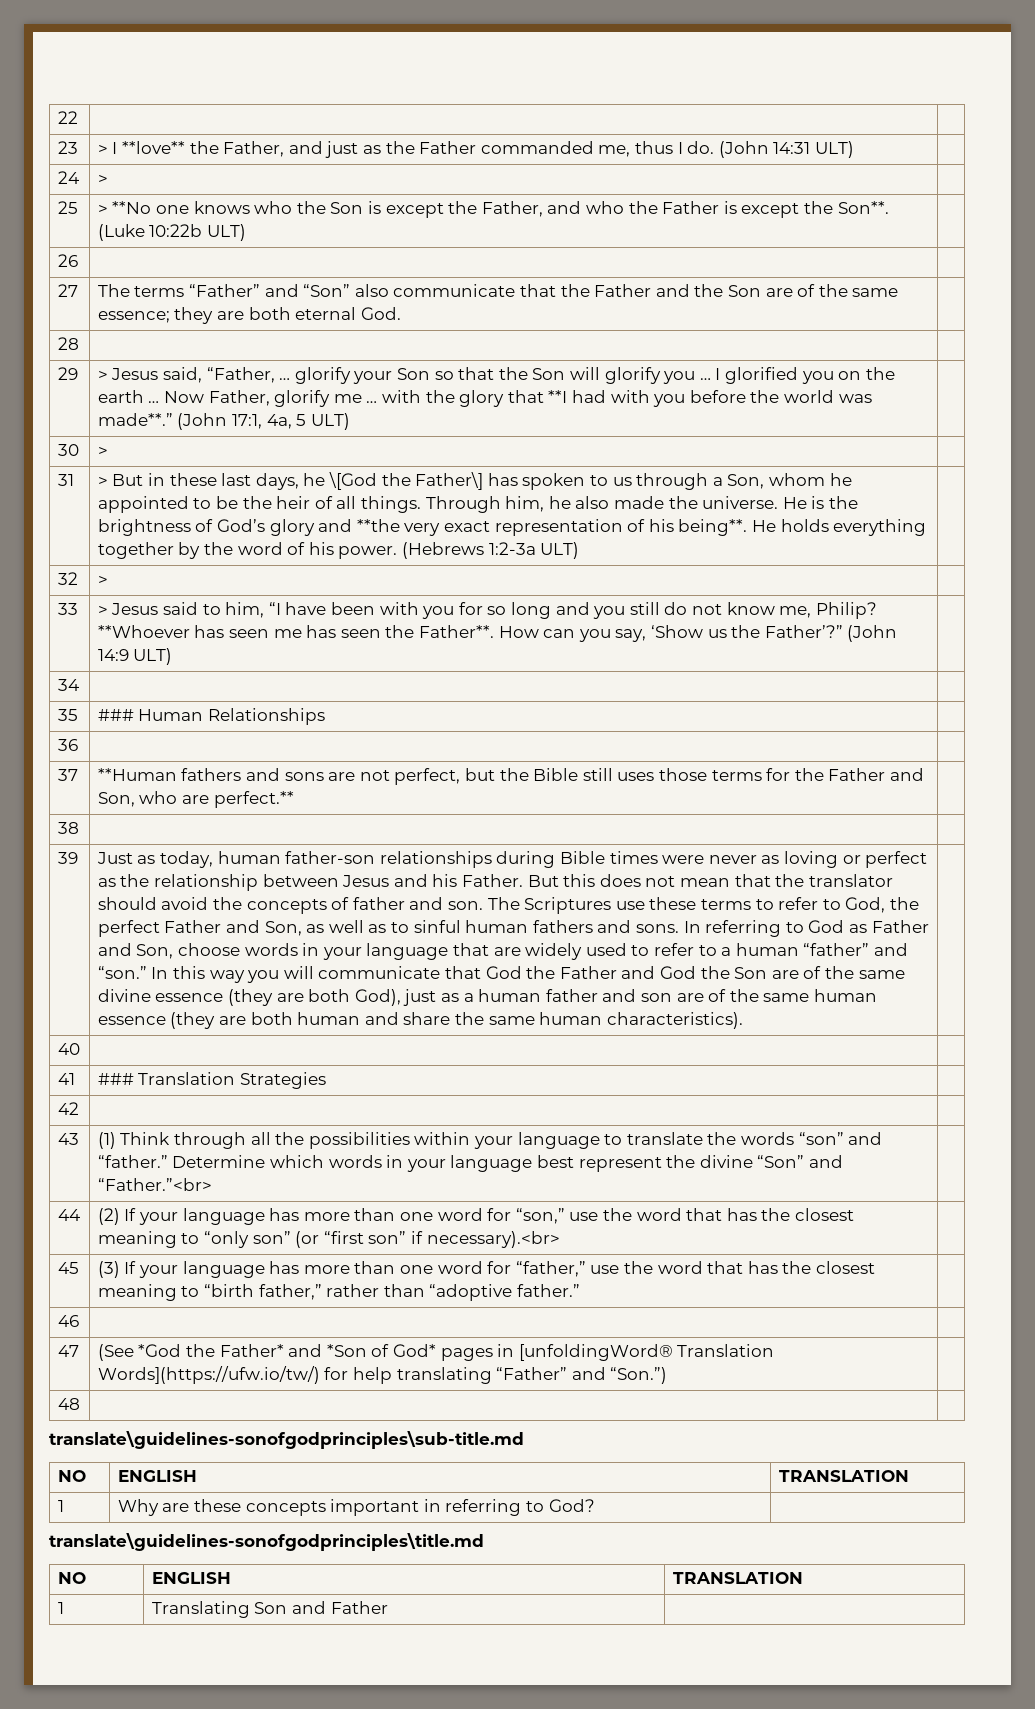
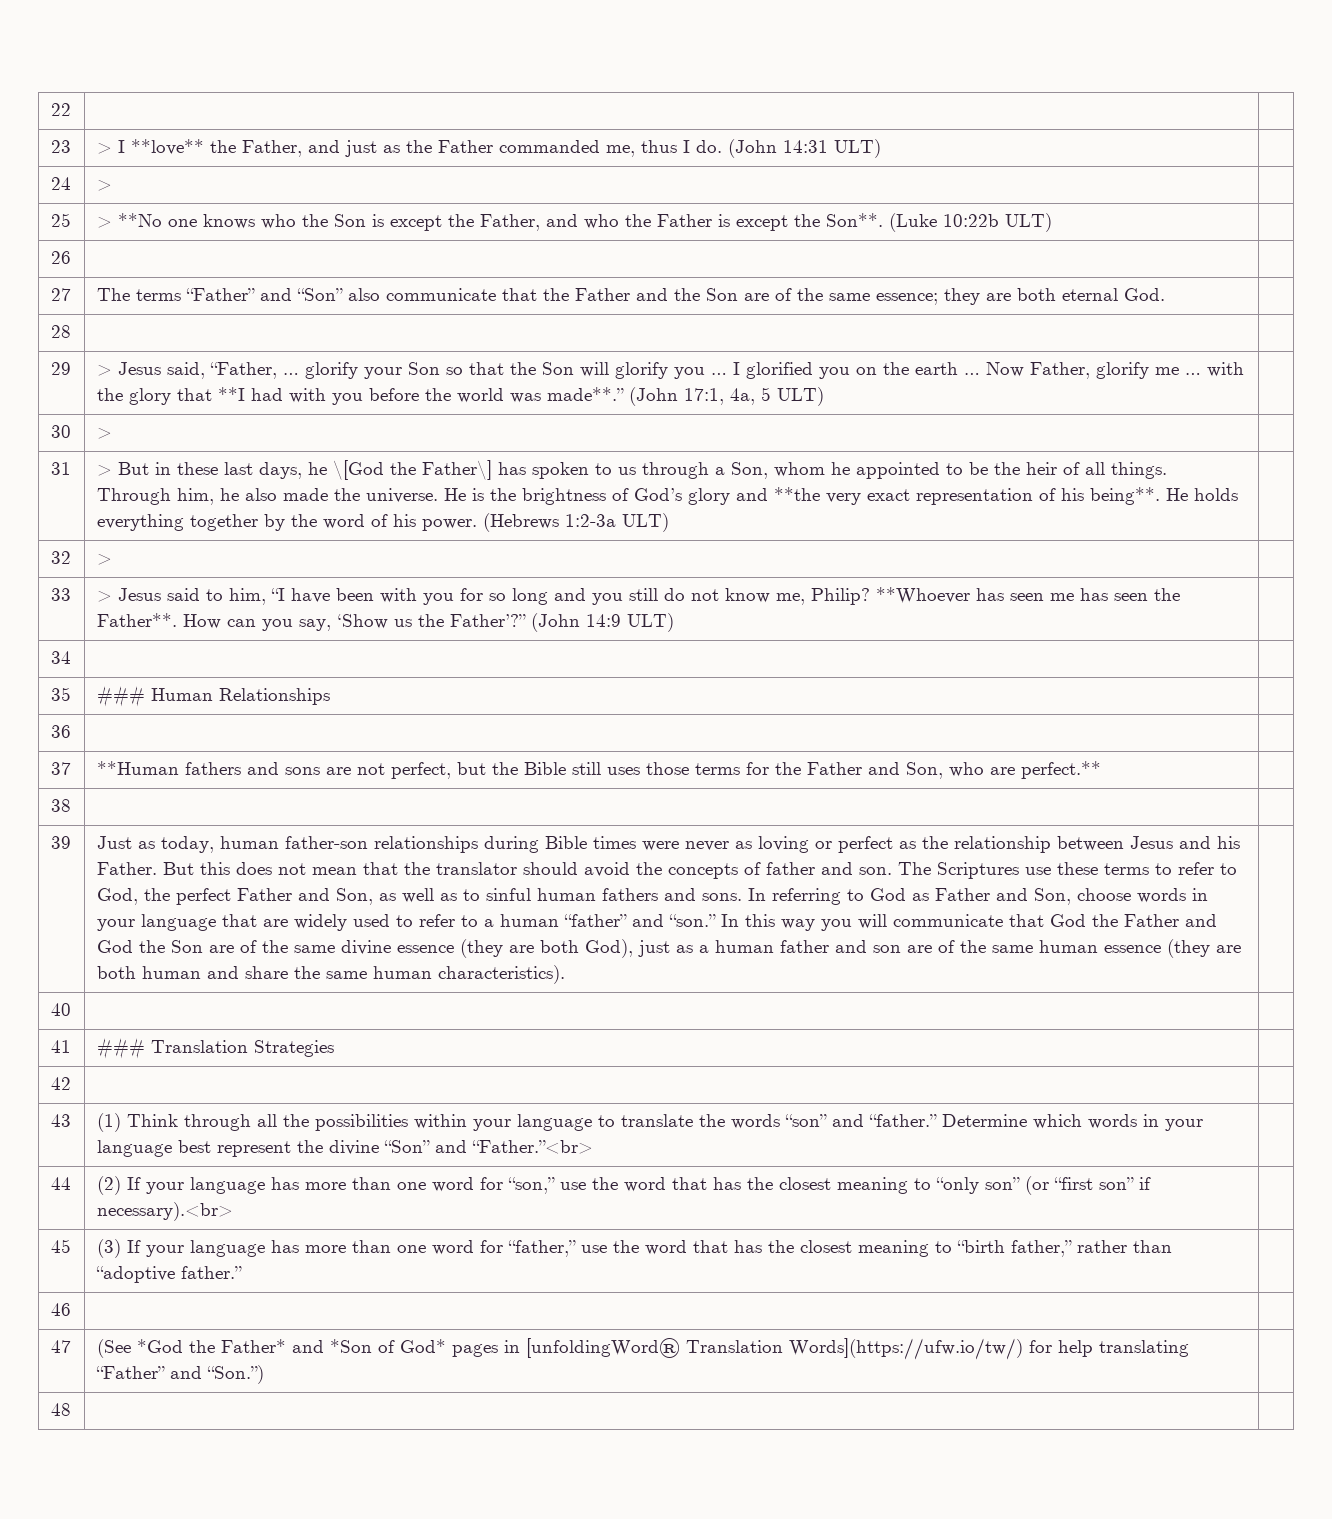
[49,1431,524,1449] [57,1470,86,1482] [117,1470,197,1482] [778,1470,909,1482] [57,1500,64,1512] [117,1499,595,1516] [49,1533,484,1551] [57,1572,86,1584] [151,1572,231,1584] [672,1572,803,1584] [57,1602,64,1614] [151,1601,388,1618] // translate\guidelines-sonofgodprinciples\sub-title.md // NO | ENGLISH | TRANSLATION // 1 | Why are these concepts important in referring to God? | // translate\guidelines-sonofgodprinciples\title.md // NO | ENGLISH | TRANSLATION // 1 | Translating Son and Father | -> (71, 1409) none

